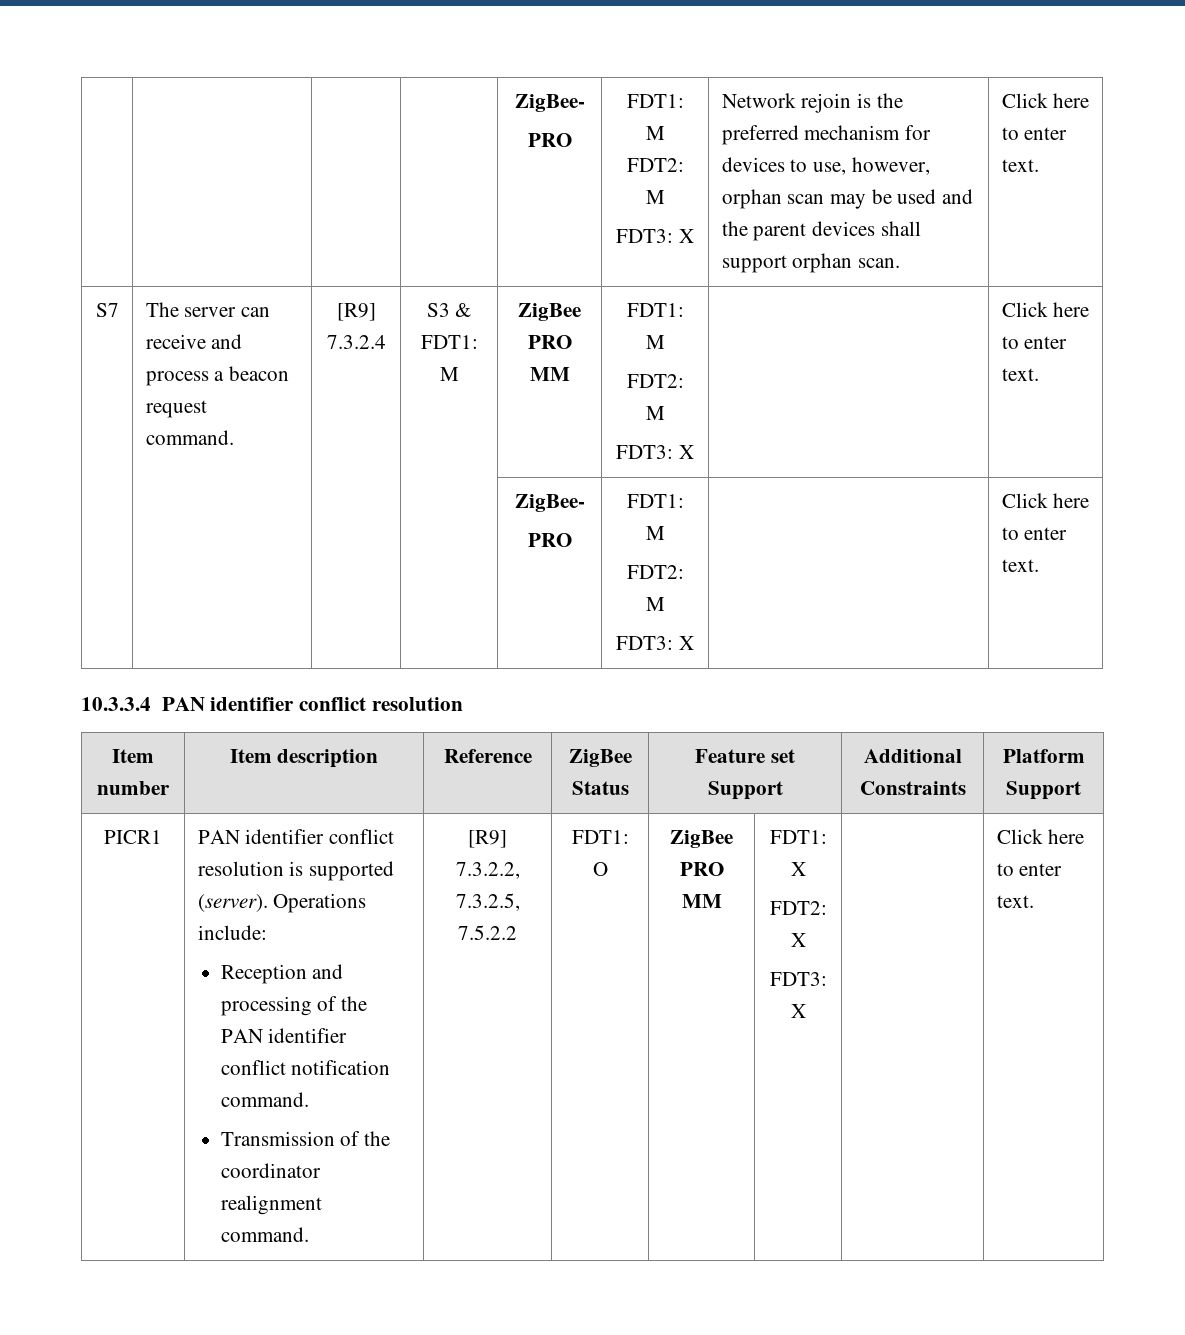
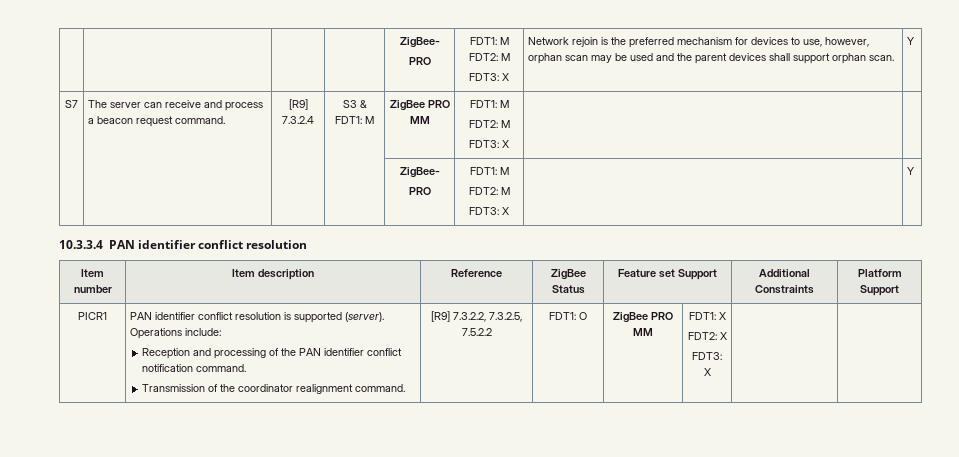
[1001,93,1090,108] [1001,127,1068,140] [1001,159,1039,172] Click here to enter text. -> [907,37,915,45] Y
[1001,302,1090,317] [1001,336,1068,349] [1001,368,1039,381] Click here to enter text. -> (509, 144) none
[1001,493,1090,508] [1001,527,1068,540] [1001,559,1039,572] Click here to enter text. -> [907,167,915,175] Y
[996,829,1085,844] [996,863,1063,876] [996,895,1034,908] Click here to enter text. -> (711, 372) none

